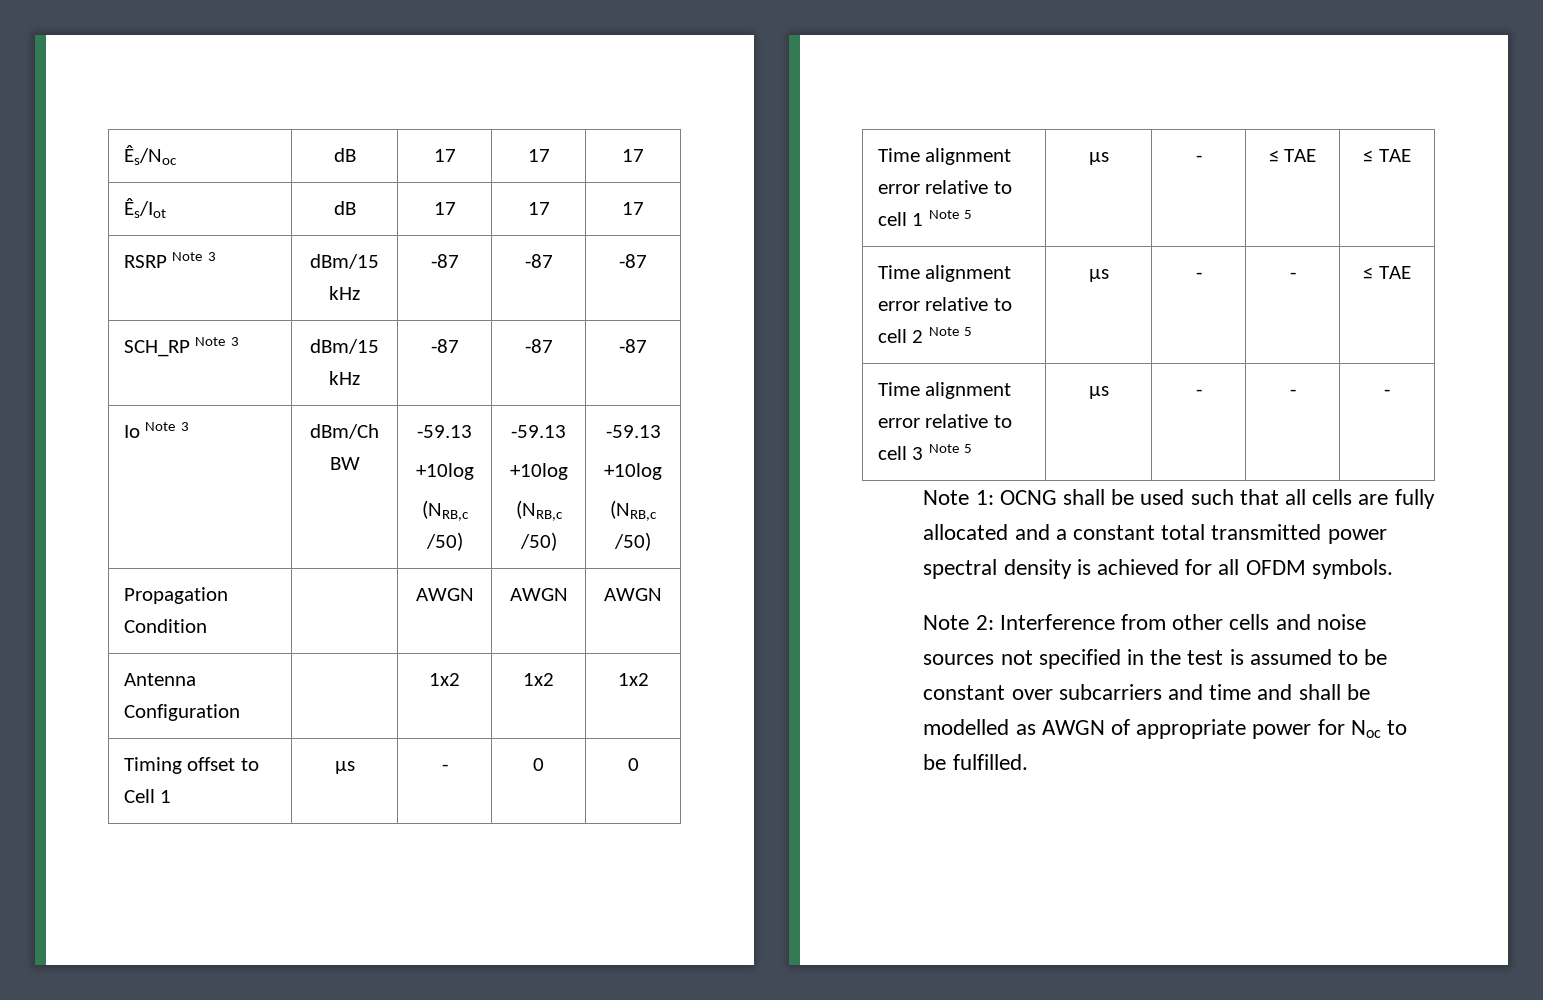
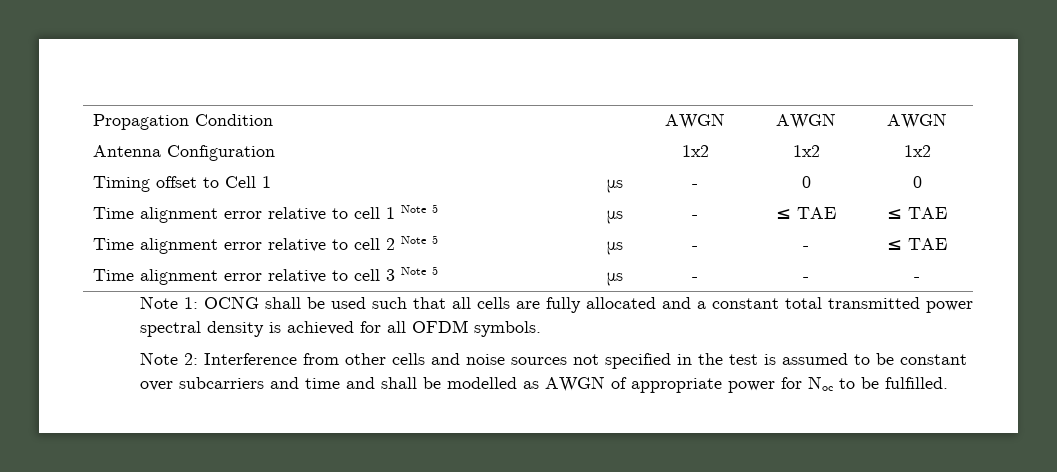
[123,145,177,165] [333,148,356,162] [433,149,456,162] [527,149,550,162] [622,149,644,162] [123,198,166,218] [333,201,356,215] [433,202,456,215] [527,202,550,215] [622,202,644,215] [123,252,216,268] [310,254,379,269] [329,286,360,300] [430,254,459,268] [524,254,553,268] [619,254,647,268] [123,337,239,357] [310,339,379,354] [329,371,360,385] [430,339,459,353] [524,339,553,353] [619,339,647,353] [123,422,189,438] [310,424,379,439] [329,457,360,470] [417,425,472,438] [415,463,474,480] [421,500,469,521] [425,532,463,551] [511,425,566,438] [509,463,568,480] [515,500,563,521] [519,532,557,551] [605,425,661,438] [604,463,662,480] [610,500,657,521] [614,532,651,551] Ês/Noc | dB | 17 | 17 | 17 // Ês/Iot | dB | 17 | 17 | 17 // RSRP Note 3 | dBm/15 kHz | -87 | -87 | -87 // SCH_RP Note 3 | dBm/15 kHz | -87 | -87 | -87 // Io Note 3 | dBm/Ch BW | -59.13 // +10log // (NRB,c /50) | -59.13 // +10log // (NRB,c /50) | -59.13 // +10log // (NRB,c /50) // -> (92, 122) none

